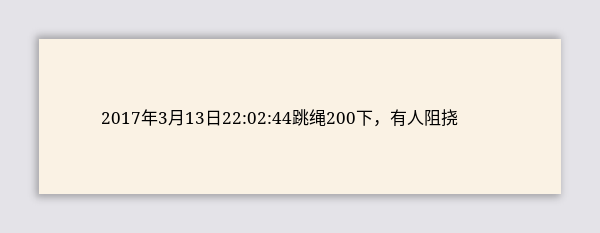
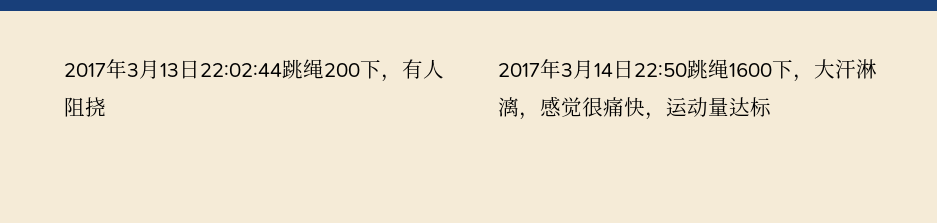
(459, 117) none -> [498,59,877,82] [498,96,772,120] // 2017年3月14日22:50跳绳1600下，大汗淋漓，感觉很痛快，运动量达标

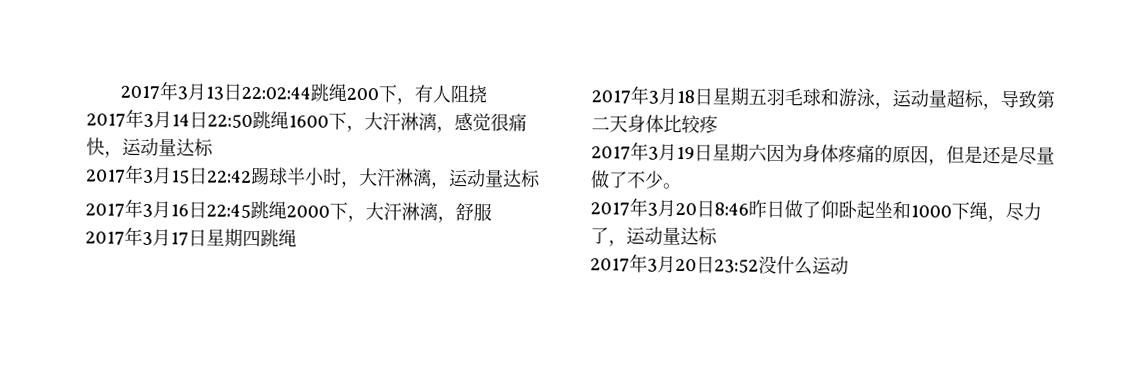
(772, 107) none -> [86,164,541,189] [85,198,492,223] [85,226,297,248] [591,85,1055,111] [591,114,718,134] [591,141,1055,166] [590,170,682,190] [590,197,1042,223] [590,226,718,247] [590,253,849,276] // 2017年3月15日22:42踢球半小时，大汗淋漓，运动量达标 // 2017年3月16日22:45跳绳2000下，大汗淋漓，舒服 // 2017年3月17日星期四跳绳 // 2017年3月18日星期五羽毛球和游泳，运动量超标，导致第二天身体比较疼 // 2017年3月19日星期六因为身体疼痛的原因，但是还是尽量做了不少。 // 2017年3月20日8:46昨日做了仰卧起坐和1000下绳，尽力了，运动量达标 // 2017年3月20日23:52没什么运动

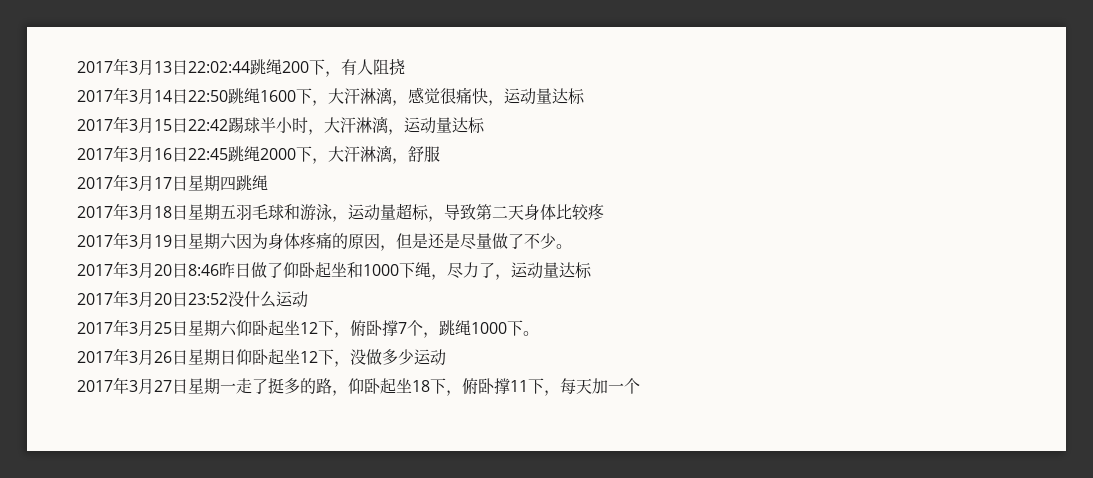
(849, 265) none -> [77,319,539,338] [77,348,446,367] [77,377,640,396] // 2017年3月25日星期六仰卧起坐12下，俯卧撑7个，跳绳1000下。 // 2017年3月26日星期日仰卧起坐12下，没做多少运动 // 2017年3月27日星期一走了挺多的路，仰卧起坐18下，俯卧撑11下，每天加一个

